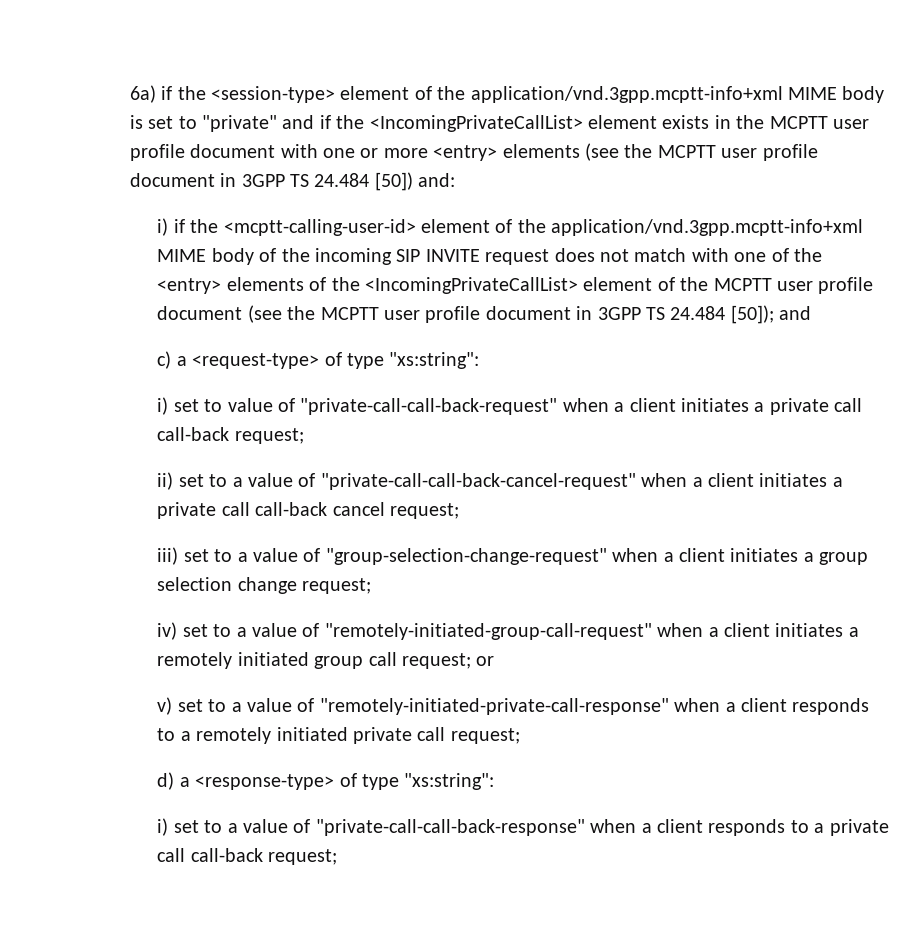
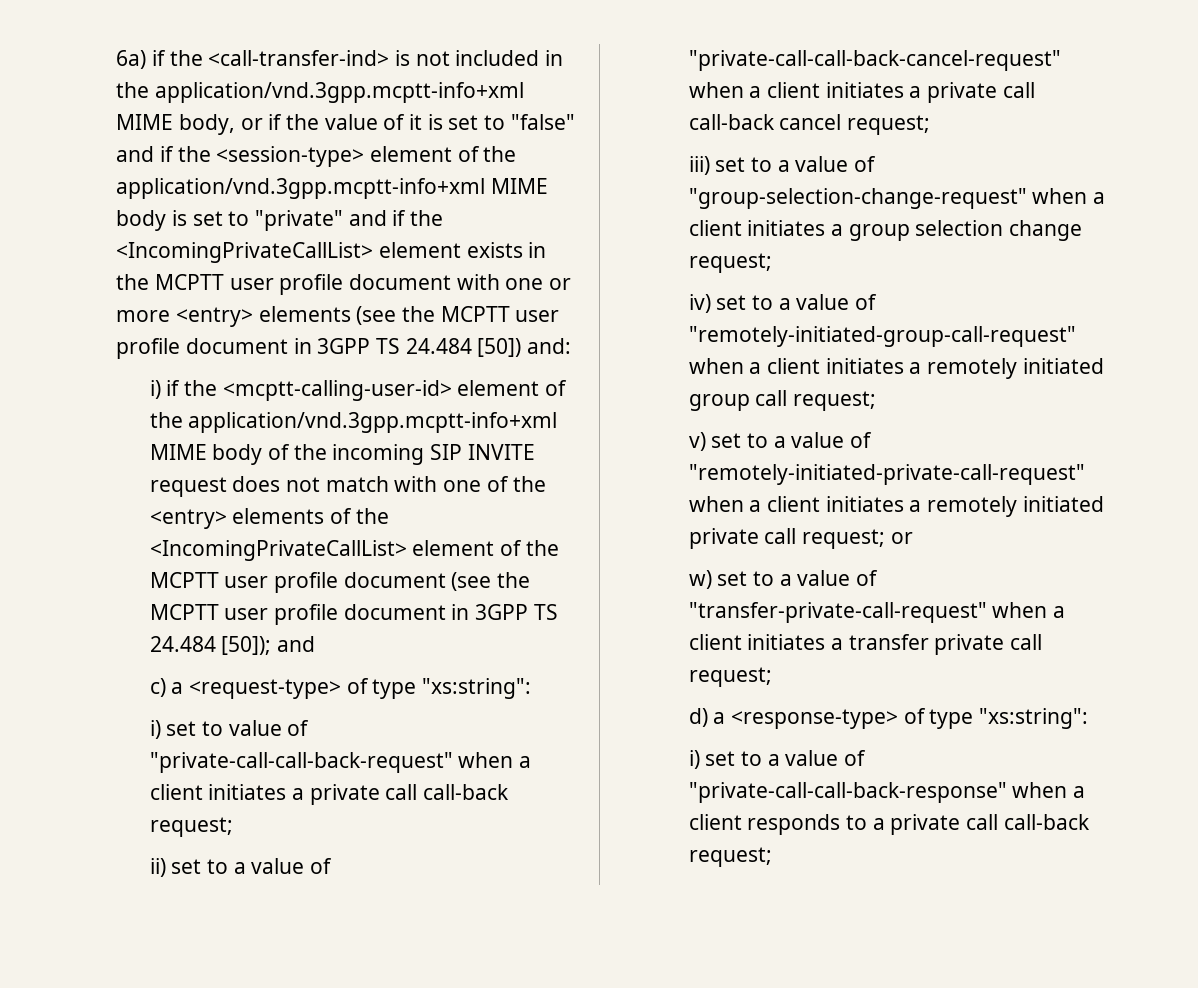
(206, 93) none -> [208,50,564,66] [116,82,525,103] [116,114,575,135] [116,146,211,162] <call-transfer-ind> is not included in the application/vnd.3gpp.mcptt-info+xml MIME body, or if the value of it is set to "false" and if the
[476,656,495,666] or -> (877, 401) none
[319,698,870,715] [157,728,176,741] "remotely-initiated-private-call-response" when a client responds to -> [688,464,1085,485] [688,496,904,512] "remotely-initiated-private-call-request" when a client initiates
(520, 736) none -> [890,532,913,544] [688,570,879,589] [688,602,1066,623] [688,634,1043,655] [688,667,772,687] or // w) set to a value of "transfer-private-call-request" when a client initiates a transfer private call request;

